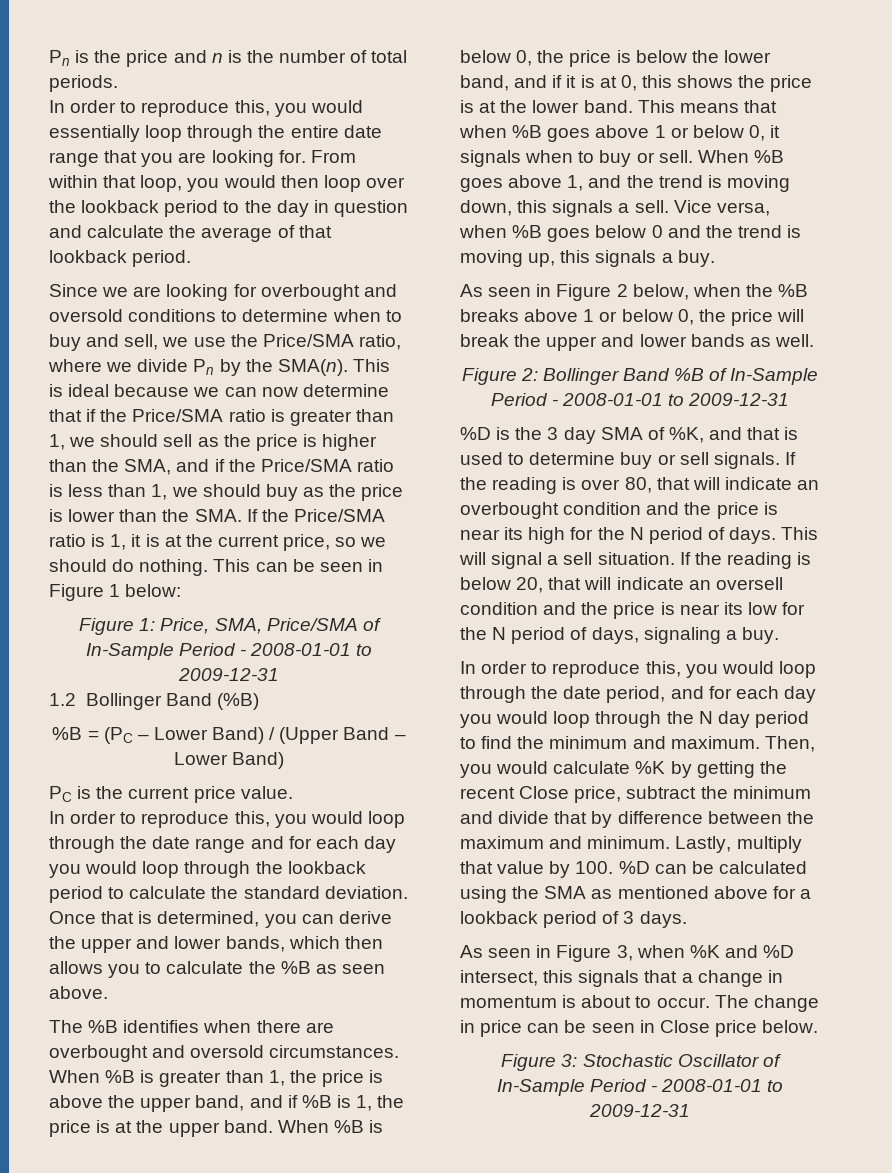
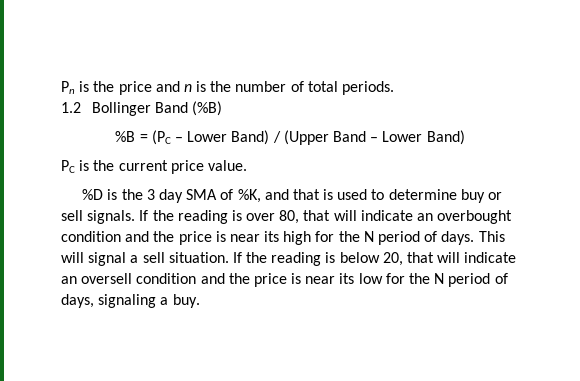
[49,100,363,117] [49,125,382,142] [49,150,356,167] [48,175,405,192] [49,200,408,217] [49,225,332,242] [49,250,192,267] [49,284,397,301] [49,309,402,322] [49,334,401,351] [48,359,390,376] [49,384,389,397] [49,409,394,426] [49,434,378,451] [49,459,394,475] [49,484,404,501] [49,509,385,522] [49,534,387,551] [49,559,383,576] [49,584,182,601] [79,618,381,635] [85,643,373,660] [178,668,279,681] // In order to reproduce this, you would essentially loop through the entire date range that you are looking for. From within that loop, you would then loop over the lookback period to the day in question and calculate the average of that lookback period. // Since we are looking for overbought and oversold conditions to determine when to buy and sell, we use the Price/SMA ratio, where we divide Pn by the SMA(n). This is ideal because we can now determine that if the Price/SMA ratio is greater than 1, we should sell as the price is higher than the SMA, and if the Price/SMA ratio is less than 1, we should buy as the price is lower than the SMA. If the Price/SMA ratio is 1, it is at the current price, so we should do nothing. This can be seen in Figure 1 below: // Figure 1: Price, SMA, Price/SMA of In-Sample Period - 2008-01-01 to 2009-12-31 -> (395, 88) none
[49,811,405,828] [49,836,396,853] [49,861,366,878] [49,886,408,903] [49,911,392,928] [49,936,383,953] [49,961,385,978] [49,986,108,999] [49,1020,334,1033] [49,1045,400,1062] [49,1070,384,1087] [49,1095,405,1112] [49,1120,384,1137] [460,50,771,67] [460,75,813,92] [460,100,777,113] [459,125,781,142] [460,150,784,167] [460,175,790,192] [460,200,770,217] [459,225,802,242] [460,250,715,267] [460,284,809,301] [460,309,805,326] [460,334,814,351] [461,368,819,385] [490,393,790,406] // In order to reproduce this, you would loop through the date range and for each day you would loop through the lookback period to calculate the standard deviation. Once that is determined, you can derive the upper and lower bands, which then allows you to calculate the %B as seen above. // The %B identifies when there are overbought and oversold circumstances. When %B is greater than 1, the price is above the upper band, and if %B is 1, the price is at the upper band. When %B is below 0, the price is below the lower band, and if it is at 0, this shows the price is at the lower band. This means that when %B goes above 1 or below 0, it signals when to buy or sell. When %B goes above 1, and the trend is moving down, this signals a sell. Vice versa, when %B goes below 0 and the trend is moving up, this signals a buy. // As seen in Figure 2 below, when the %B breaks above 1 or below 0, the price will break the upper and lower bands as well. // Figure 2: Bollinger Band %B of In-Sample Period - 2008-01-01 to 2009-12-31 -> (247, 165) none
[460,661,816,678] [460,686,816,703] [460,711,809,728] [460,736,815,752] [460,761,787,778] [460,786,811,803] [460,811,814,828] [460,836,802,853] [460,861,807,878] [460,886,811,903] [460,911,687,928] [460,945,795,962] [460,970,783,987] [460,995,819,1012] [460,1020,819,1037] [501,1054,781,1071] [496,1079,784,1096] [589,1104,690,1117] // In order to reproduce this, you would loop through the date period, and for each day you would loop through the N day period to find the minimum and maximum. Then, you would calculate %K by getting the recent Close price, subtract the minimum and divide that by difference between the maximum and minimum. Lastly, multiply that value by 100. %D can be calculated using the SMA as mentioned above for a lookback period of 3 days. // As seen in Figure 3, when %K and %D intersect, this signals that a change in momentum is about to occur. The change in price can be seen in Close price below. // Figure 3: Stochastic Oscillator of In-Sample Period - 2008-01-01 to 2009-12-31 -> (200, 301) none

